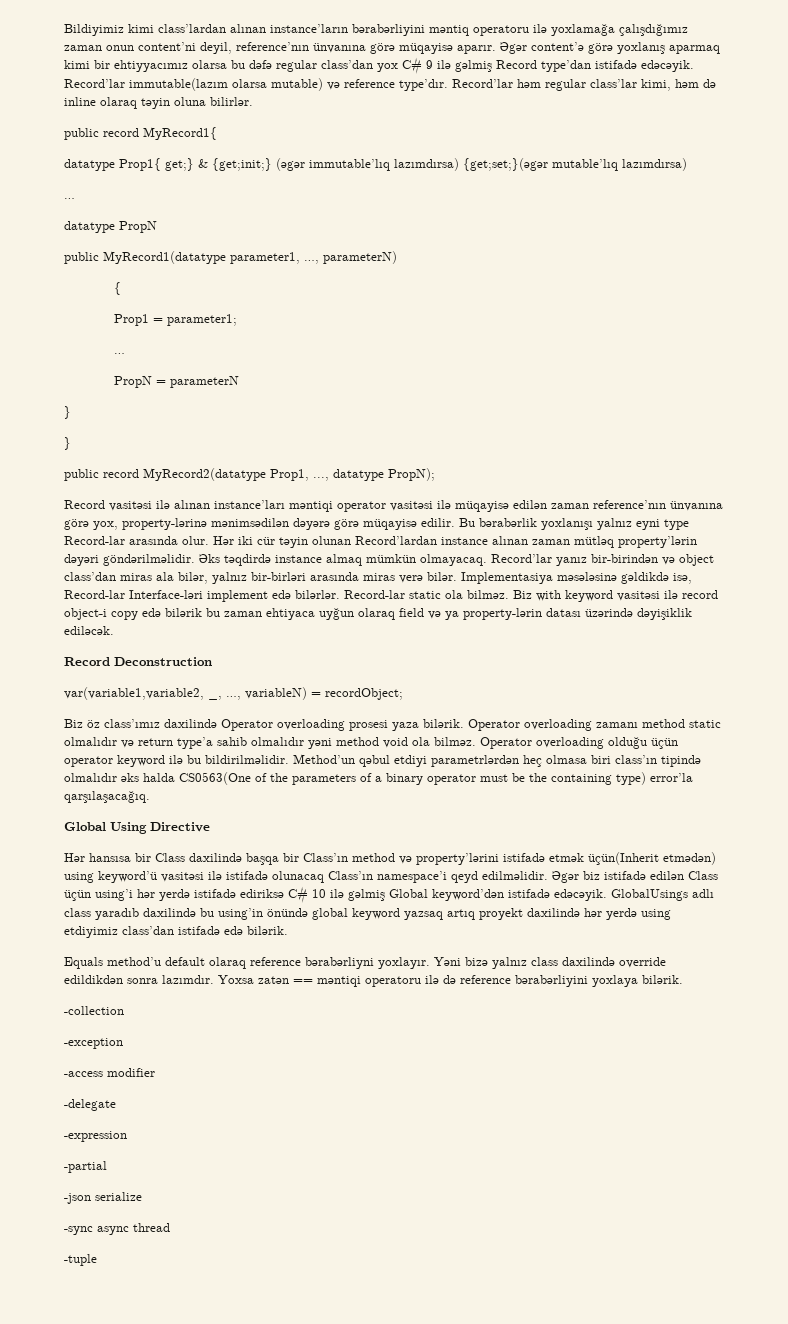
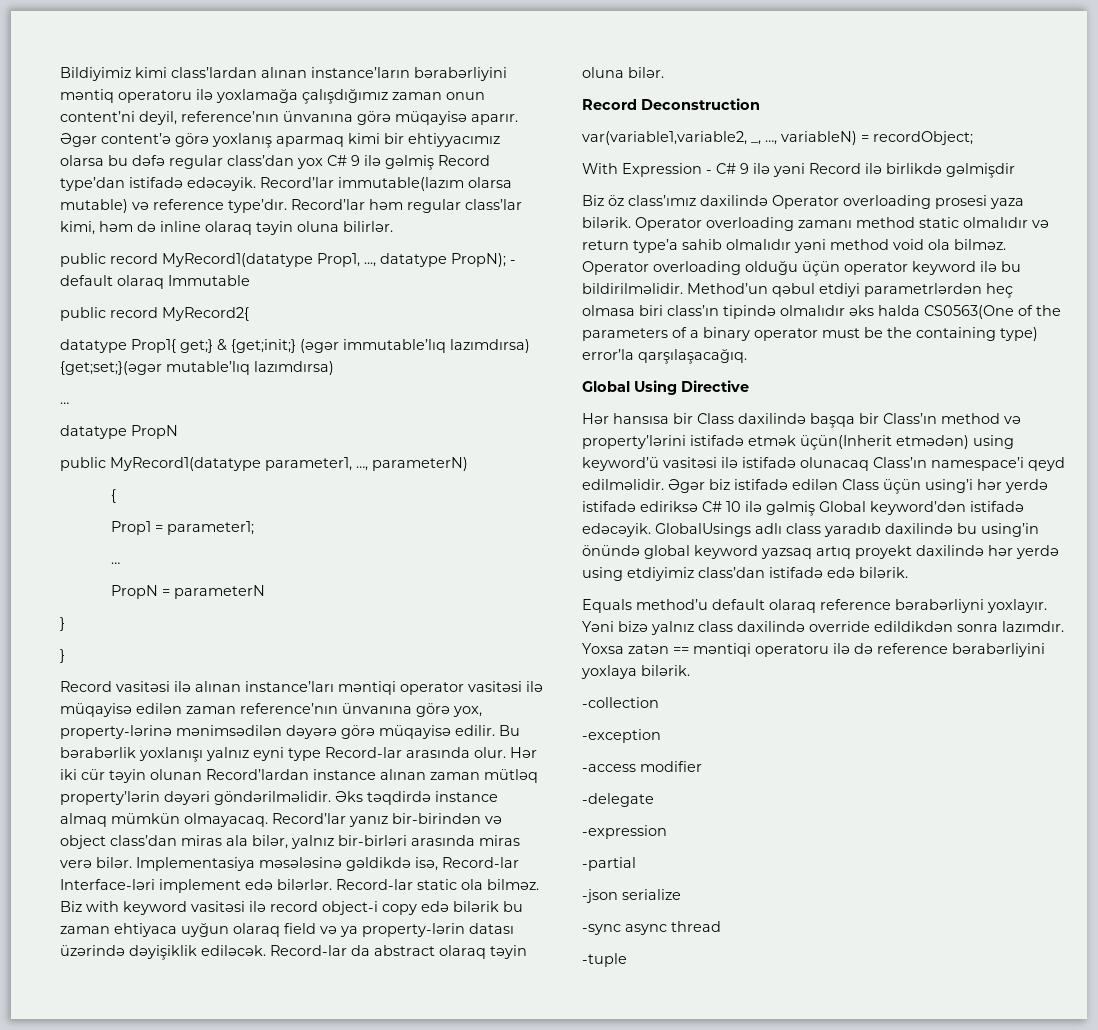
[143,127,217,140] MyRecord1{ -> [162,253,516,267] [60,275,250,289] [60,307,249,321] MyRecord1(datatype Prop1, ..., datatype PropN); - default olaraq Immutable // public record MyRecord2{
[64,468,435,481] // public record MyRecord2(datatype Prop1, ..., datatype PropN); -> (65, 656) none
(114, 630) none -> [270,945,527,959] [582,67,664,78] Record-lar da abstract olaraq təyin oluna bilər.
(403, 694) none -> [582,163,1015,178] // With Expression - C# 9 ilə yəni Record ilə birlikdə gəlmişdir

